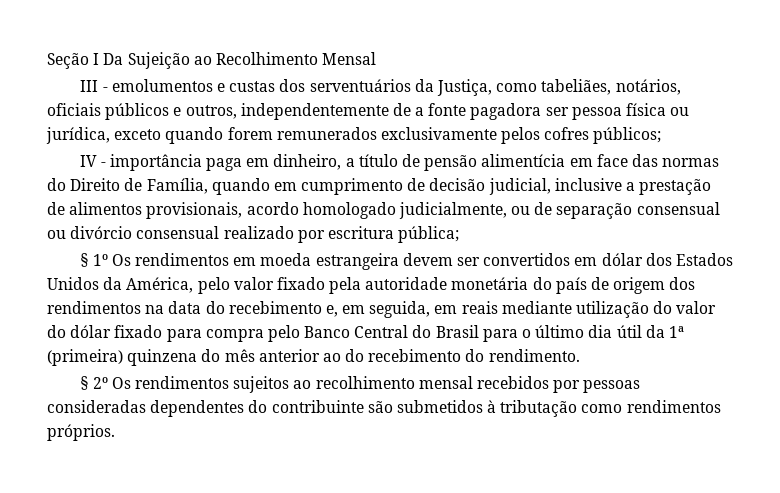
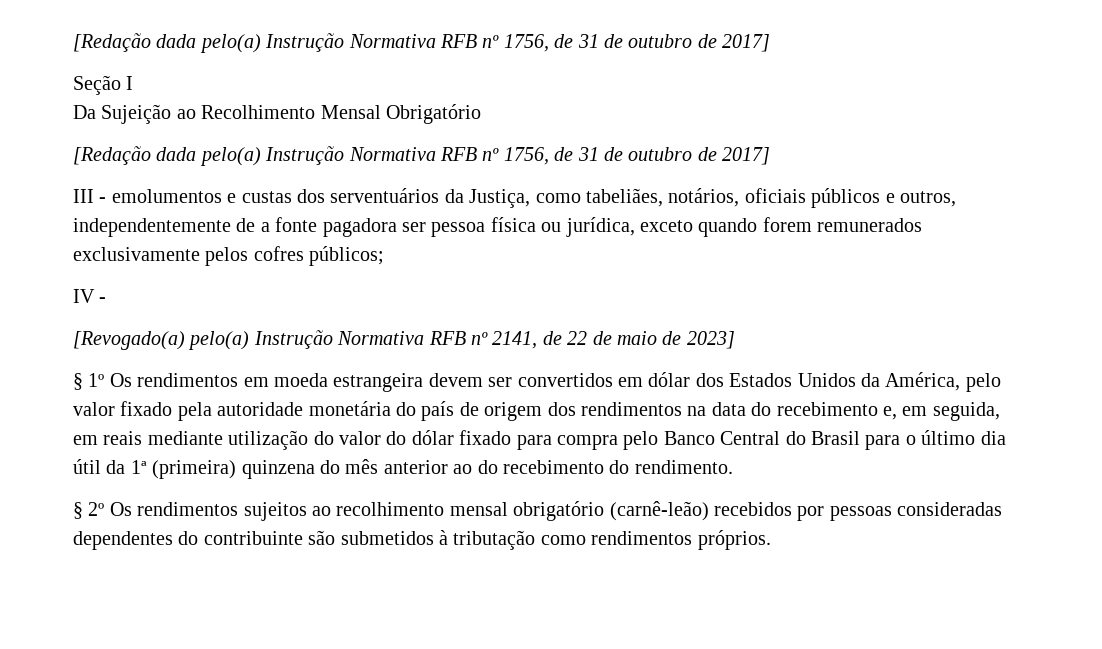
(47, 61) none -> [73,33,771,53] [Redação dada pelo(a) Instrução Normativa RFB nº 1756, de 31 de outubro de 2017] //
(100, 59) none -> (134, 83) //
(377, 58) none -> [386,104,481,124] [73,146,771,166] Obrigatório // [Redação dada pelo(a) Instrução Normativa RFB nº 1756, de 31 de outubro de 2017]
[109,154,720,171] [47,178,712,195] [47,202,720,219] [47,226,460,243] importância paga em dinheiro, a título de pensão alimentícia em face das normas do Direito de Família, quando em cumprimento de decisão judicial, inclusive a prestação de alimentos provisionais, acordo homologado judicialmente, ou de separação consensual ou divórcio consensual realizado por escritura pública; -> [73,330,735,350] // [Revogado(a) pelo(a) Instrução Normativa RFB nº 2141, de 22 de maio de 2023]
(473, 382) none -> [513,501,709,521] obrigatório (carnê-leão)

